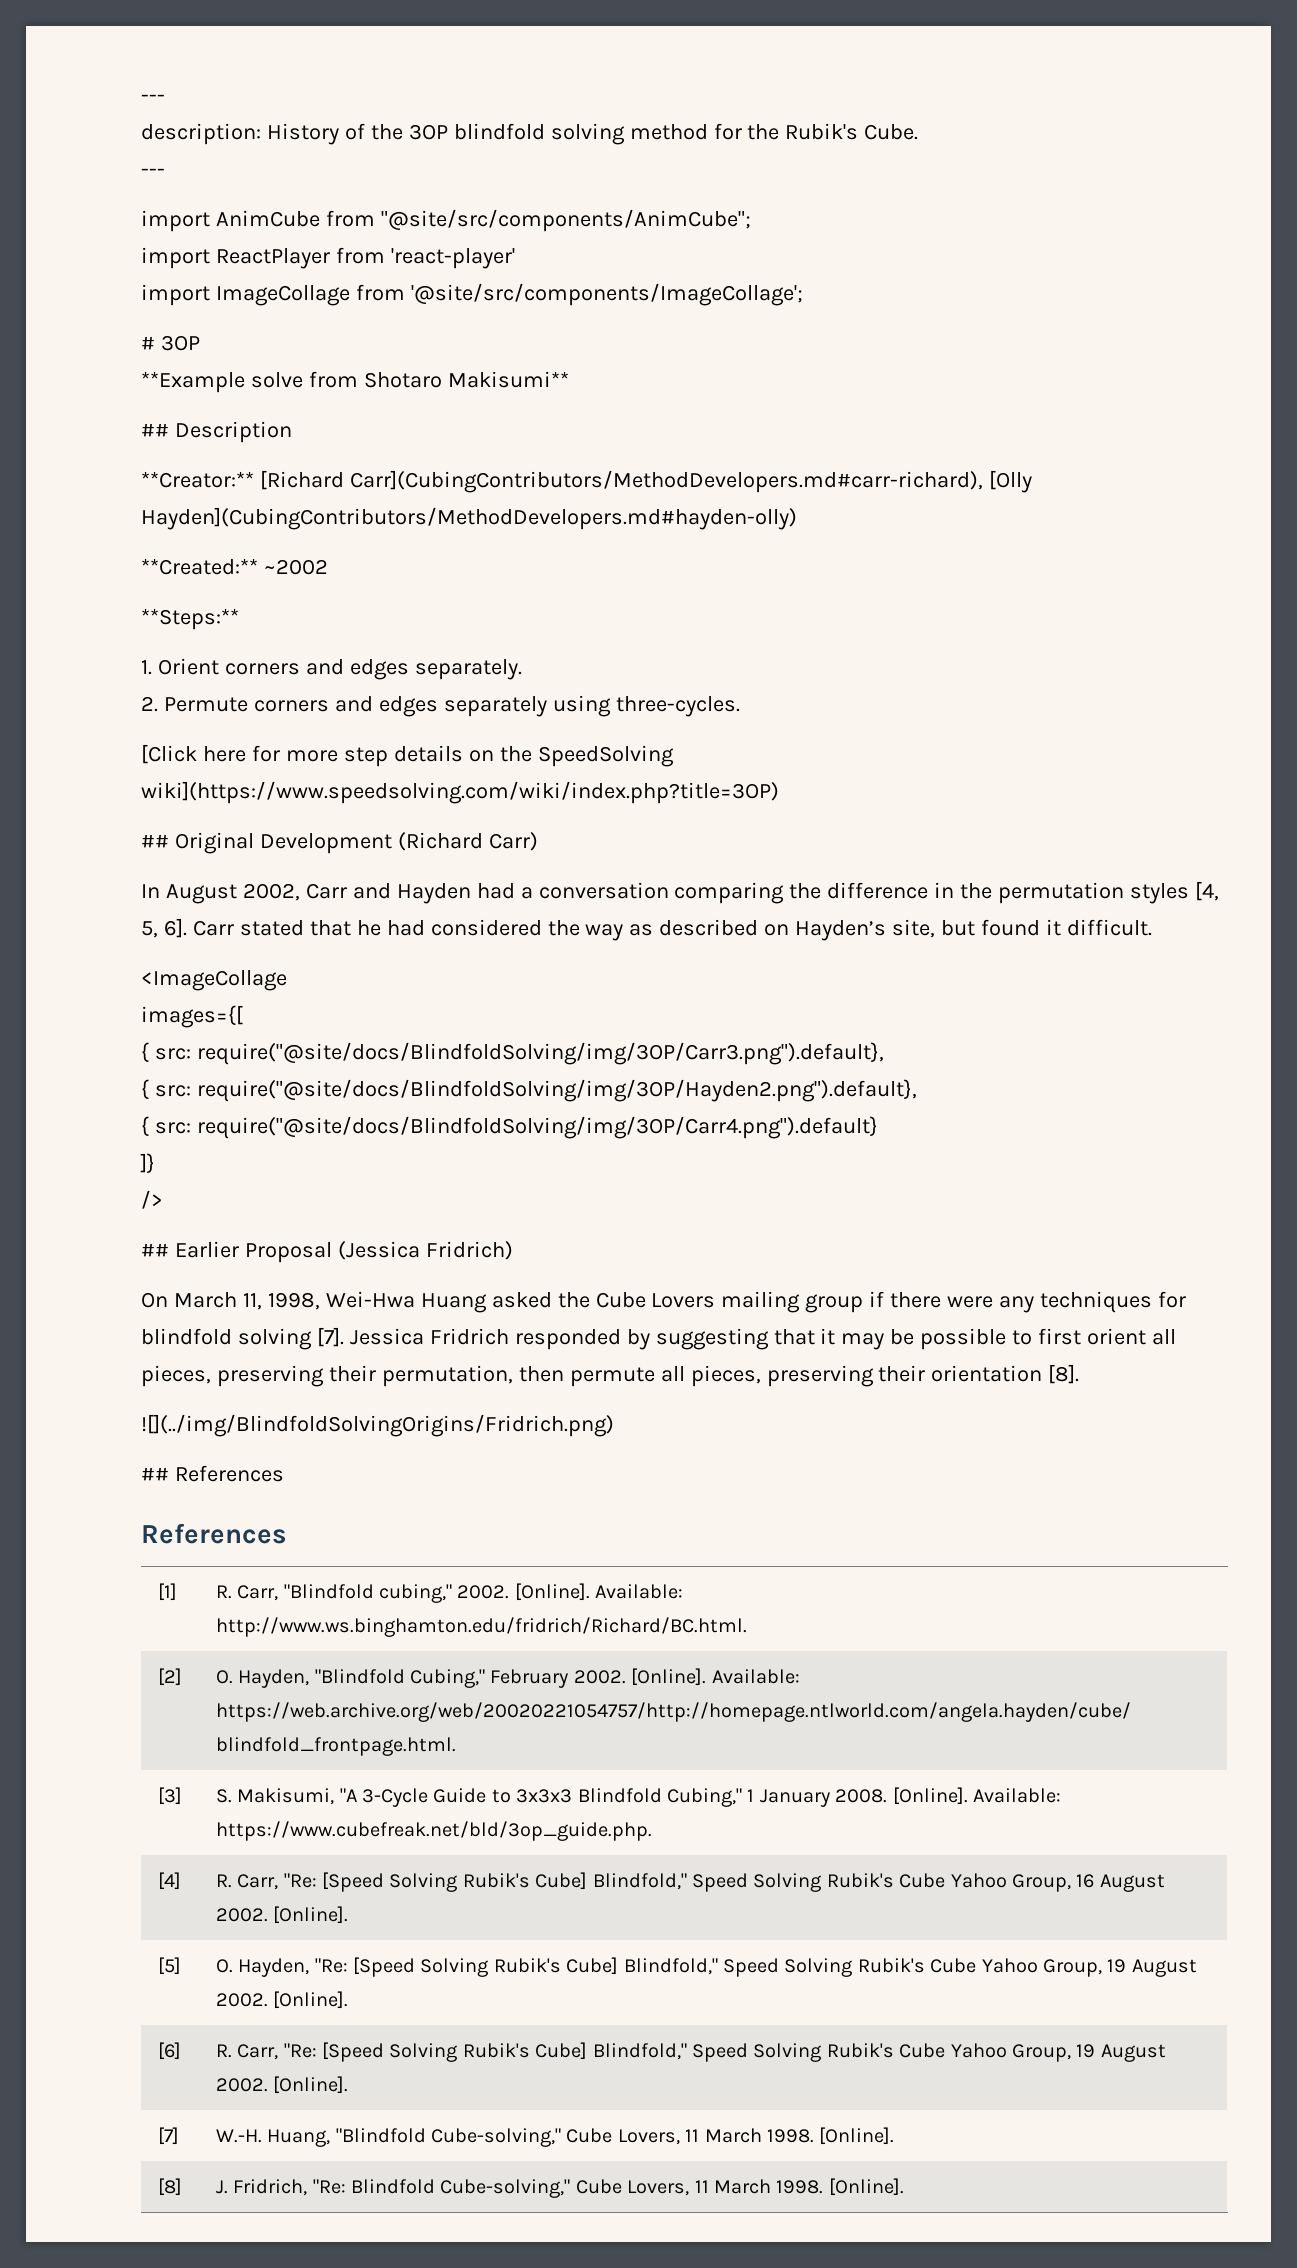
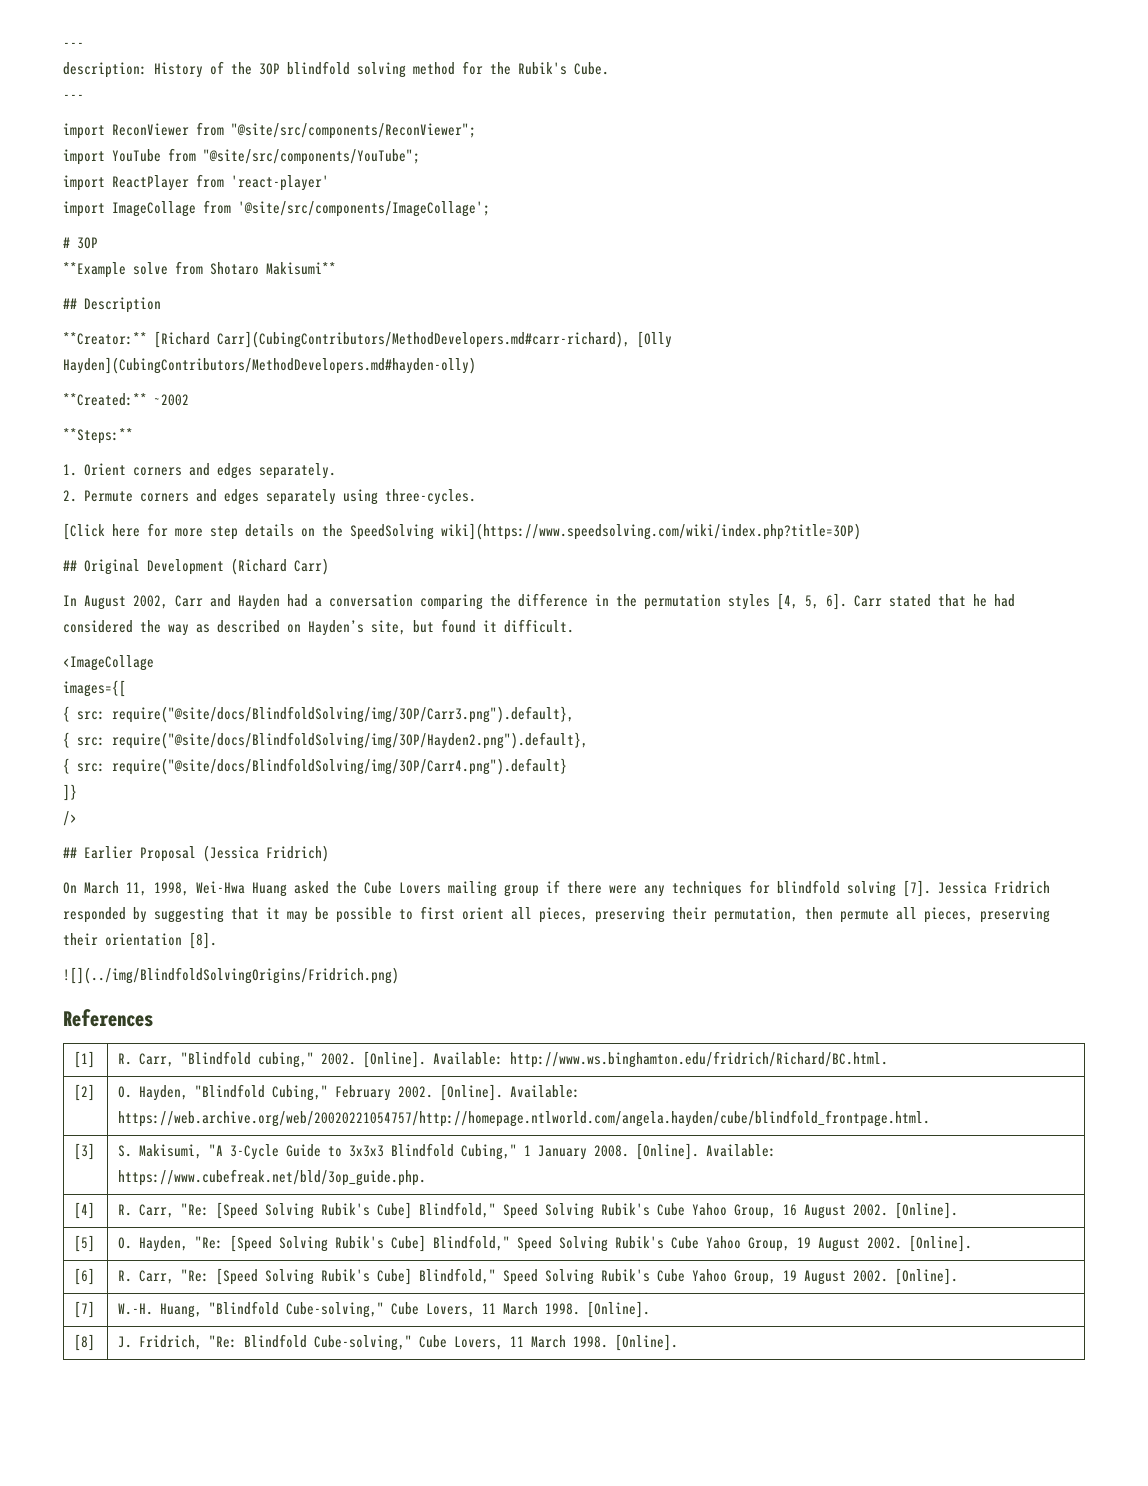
[215,209,751,232] AnimCube from "@site/src/components/AnimCube"; -> [112,122,476,139] [63,148,420,165] ReconViewer from "@site/src/components/ReconViewer"; // import YouTube from "@site/src/components/YouTube";
[141,1465,284,1482] // ## References -> (399, 975) none

